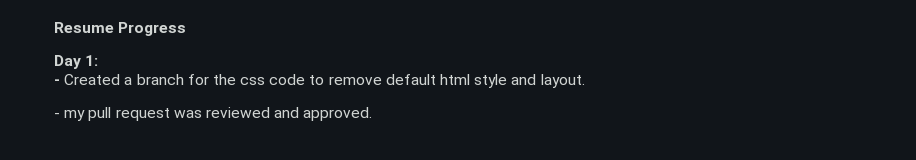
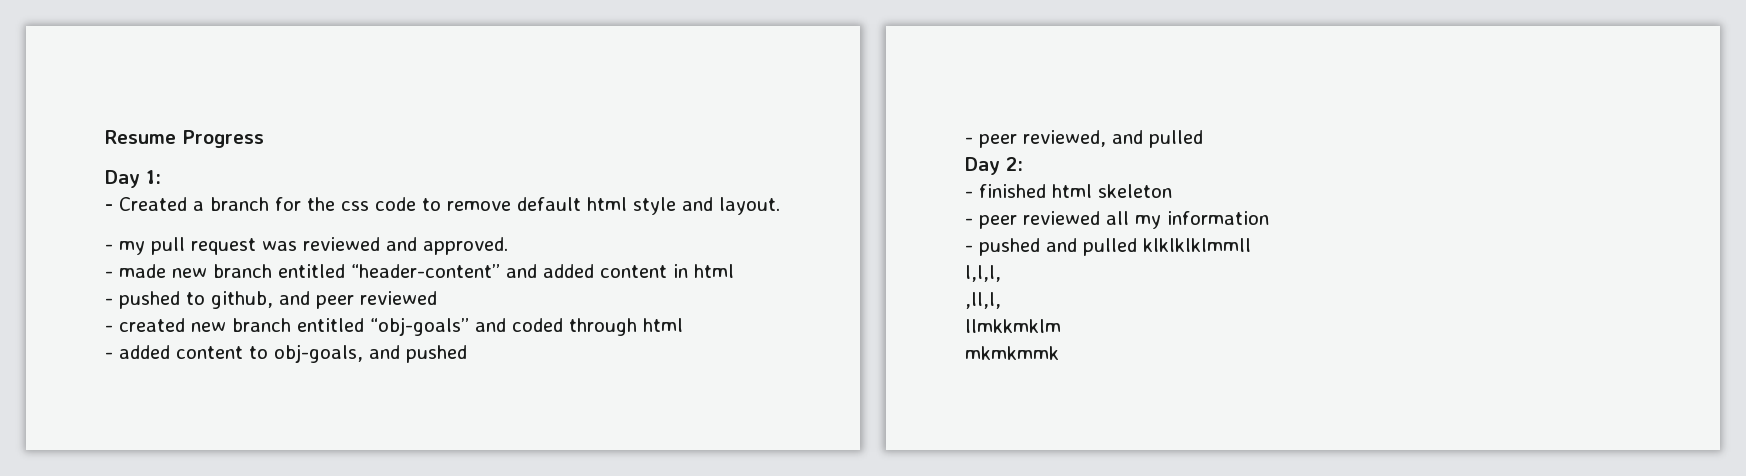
(373, 114) none -> [105,264,734,278] [105,291,437,309] [105,317,683,336] [105,344,467,363] [965,130,1203,148] [965,157,1023,175] [965,184,1172,198] [965,211,1269,229] [965,238,1251,256] [965,265,1001,282] [965,292,1001,309] [965,319,1061,333] [965,346,1059,360] // - made new branch entitled “header-content” and added content in html // - pushed to github, and peer reviewed // - created new branch entitled “obj-goals” and coded through html // - added content to obj-goals, and pushed // - peer reviewed, and pulled // Day 2: // - finished html skeleton // - peer reviewed all my information // - pushed and pulled klklklklmmll // l,l,l, // ,ll,l, // llmkkmklm // mkmkmmk

